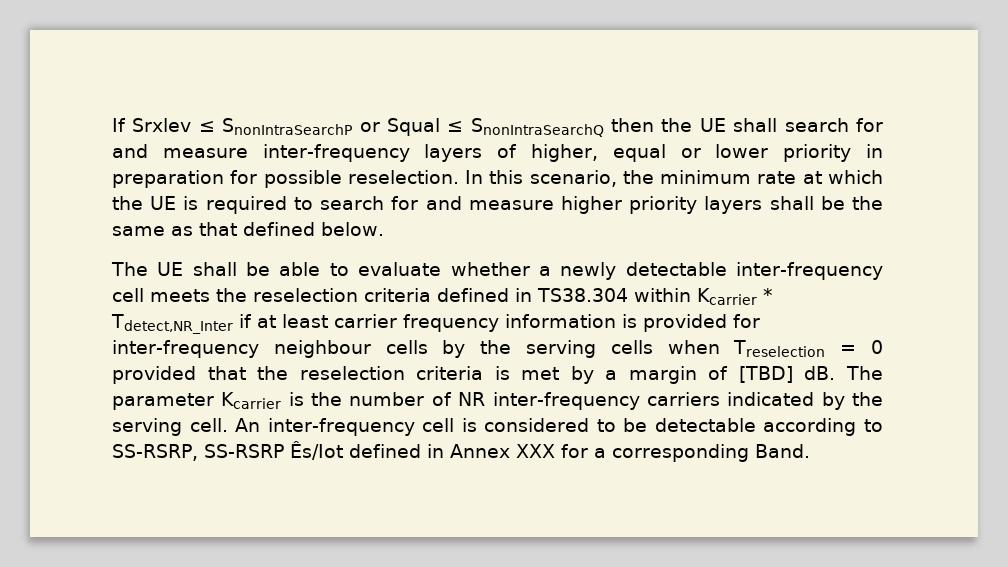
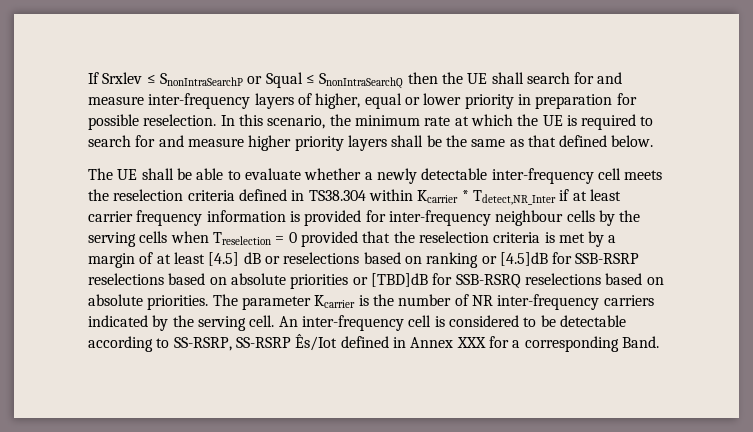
[738,366,836,383] [TBD] dB. -> [156,252,640,268] [88,273,664,289] [88,294,209,310] at least [4.5] dB or reselections based on ranking or [4.5]dB for SSB-RSRP reselections based on absolute priorities or [TBD]dB for SSB-RSRQ reselections based on absolute priorities.

